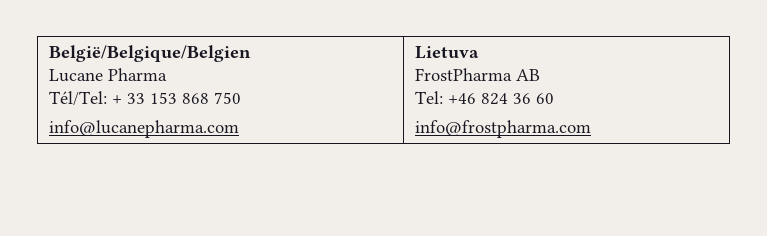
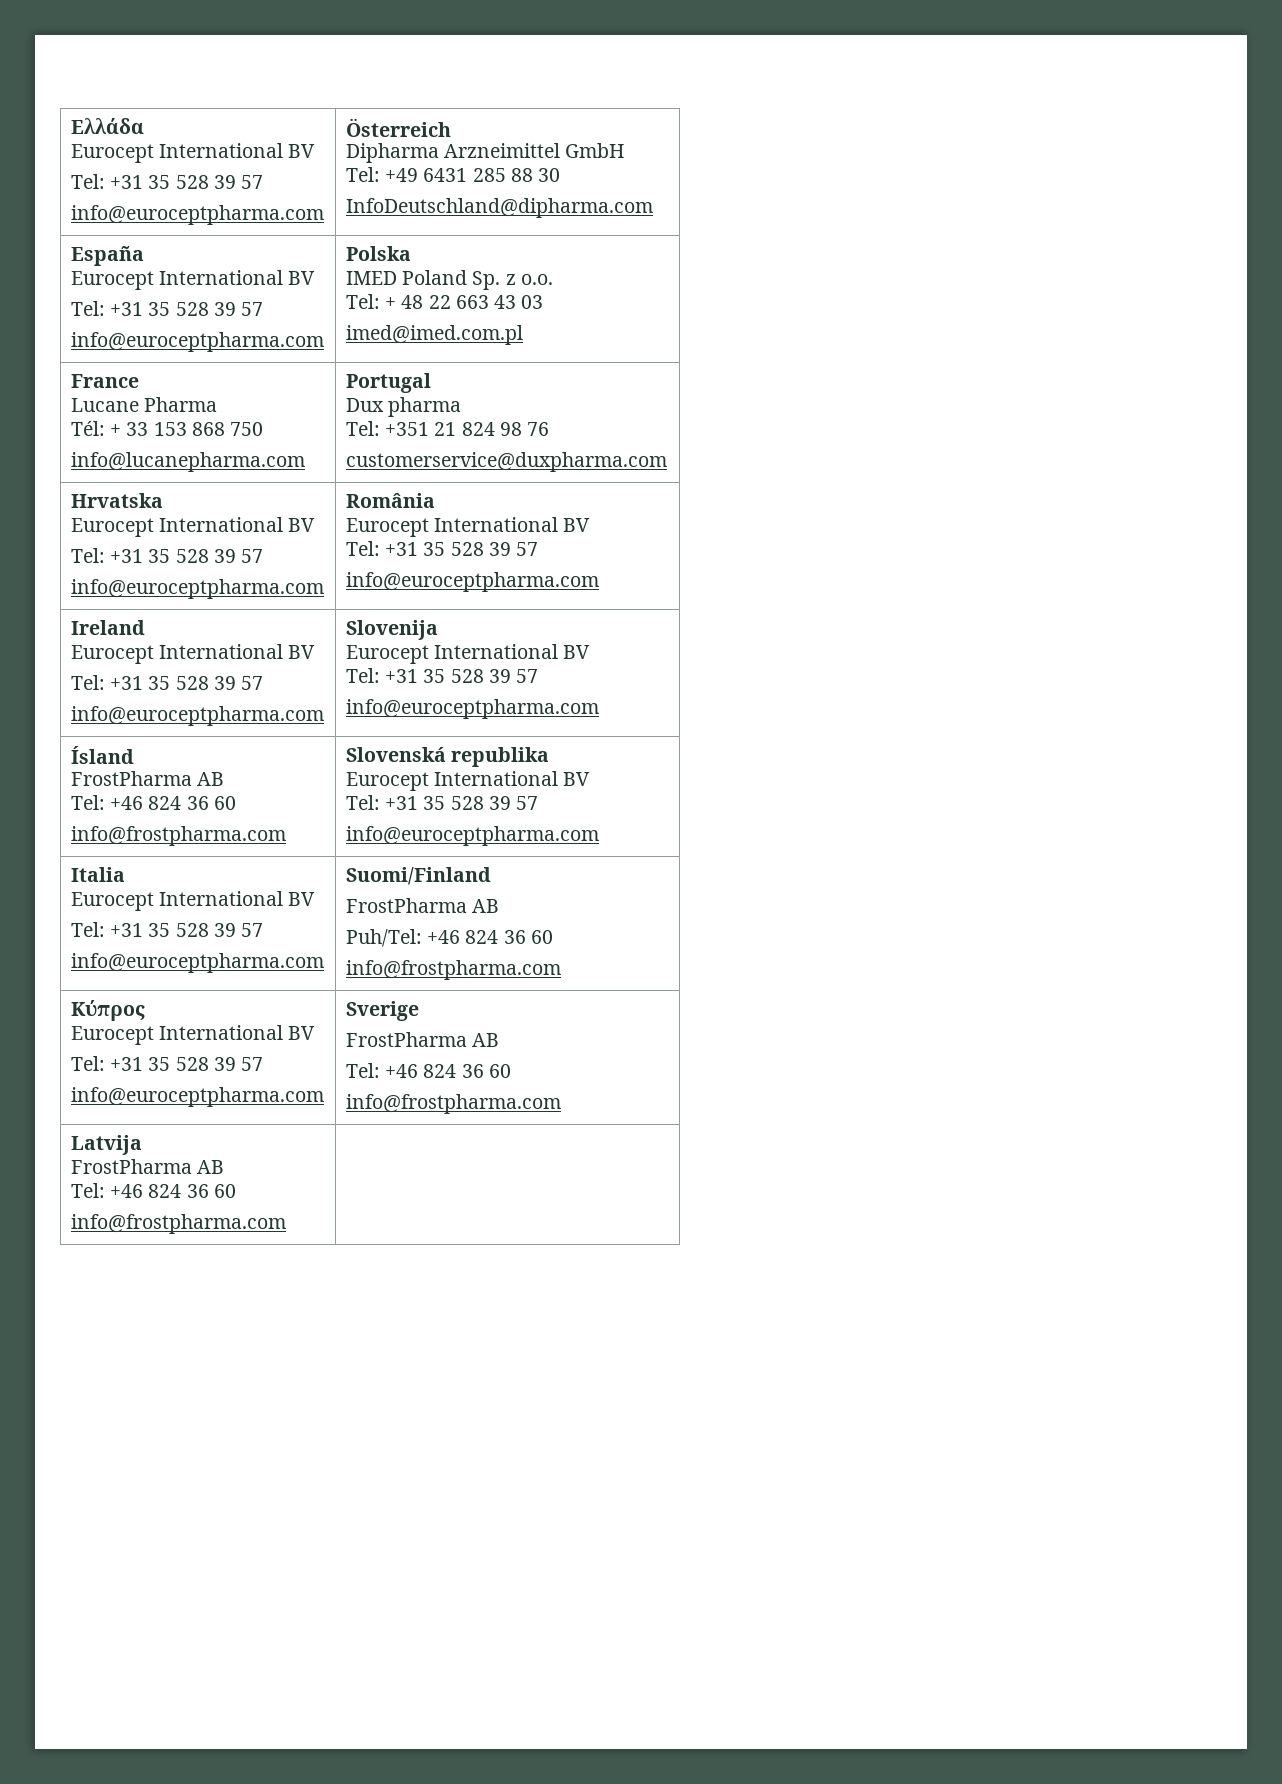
[49,45,252,62] België/Belgique/Belgien -> [70,118,144,134] [70,143,316,163] [70,174,264,189] [70,205,324,225] [345,118,451,137] [345,143,625,163] [345,167,561,182] [345,198,653,218] [70,246,144,266] [70,270,316,290] [70,301,264,316] [70,332,324,352] [345,246,411,261] [345,270,553,290] [345,294,544,309] [345,325,523,345] [70,374,139,388] Ελλάδα // Eurocept International BV // Tel: +31 35 528 39 57 // info@euroceptpharma.com | Österreich // Dipharma Arzneimittel GmbH // Tel: +49 6431 285 88 30 // InfoDeutschland@dipharma.com // España // Eurocept International BV // Tel: +31 35 528 39 57 // info@euroceptpharma.com | Polska // IMED Poland Sp. z o.o. // Tel: + 48 22 663 43 03 // imed@imed.com.pl // France
[49,91,108,106] Tél/Tel: -> [70,421,105,436] Tél:
[415,46,480,59] [415,68,541,81] [415,91,555,105] [415,120,592,138] Lietuva // FrostPharma AB // Tel: +46 824 36 60 // info@frostpharma.com -> [345,373,431,393] [345,397,462,417] [345,421,550,436] [345,452,667,472] [70,493,163,508] [70,517,316,537] [70,548,264,563] [70,579,324,599] [345,493,435,508] [345,517,591,537] [345,541,539,556] [345,572,599,592] [70,620,145,635] [70,644,316,664] [70,675,264,690] [70,706,324,726] [345,620,438,640] [345,644,591,664] [345,668,539,683] [345,699,599,719] [70,746,134,764] [70,771,225,786] [70,795,236,810] [70,826,286,846] [345,747,550,767] [345,771,591,791] [345,795,539,810] [345,826,599,846] [70,867,125,882] [70,891,316,911] [70,922,264,937] [70,953,324,973] [345,867,491,885] [345,898,500,913] [345,929,553,947] [345,960,561,980] [70,1000,145,1021] [70,1025,316,1045] [70,1056,264,1071] [70,1087,324,1107] [345,1001,419,1021] [345,1032,500,1047] [345,1063,511,1078] [345,1094,561,1114] [70,1135,142,1155] [70,1159,225,1174] [70,1183,236,1198] [70,1214,286,1234] Portugal // Dux pharma // Tel: +351 21 824 98 76 // customerservice@duxpharma.com // Hrvatska // Eurocept International BV // Tel: +31 35 528 39 57 // info@euroceptpharma.com | România // Eurocept International BV // Tel: +31 35 528 39 57 // info@euroceptpharma.com // Ireland // Eurocept International BV // Tel: +31 35 528 39 57 // info@euroceptpharma.com | Slovenija // Eurocept International BV // Tel: +31 35 528 39 57 // info@euroceptpharma.com // Ísland // FrostPharma AB // Tel: +46 824 36 60 // info@frostpharma.com | Slovenská republika // Eurocept International BV // Tel: +31 35 528 39 57 // info@euroceptpharma.com // Italia // Eurocept International BV // Tel: +31 35 528 39 57 // info@euroceptpharma.com | Suomi/Finland // FrostPharma AB // Puh/Tel: +46 824 36 60 // info@frostpharma.com // Κύπρος // Eurocept International BV // Tel: +31 35 528 39 57 // info@euroceptpharma.com | Sverige // FrostPharma AB // Tel: +46 824 36 60 // info@frostpharma.com // Latvija // FrostPharma AB // Tel: +46 824 36 60 // info@frostpharma.com |

